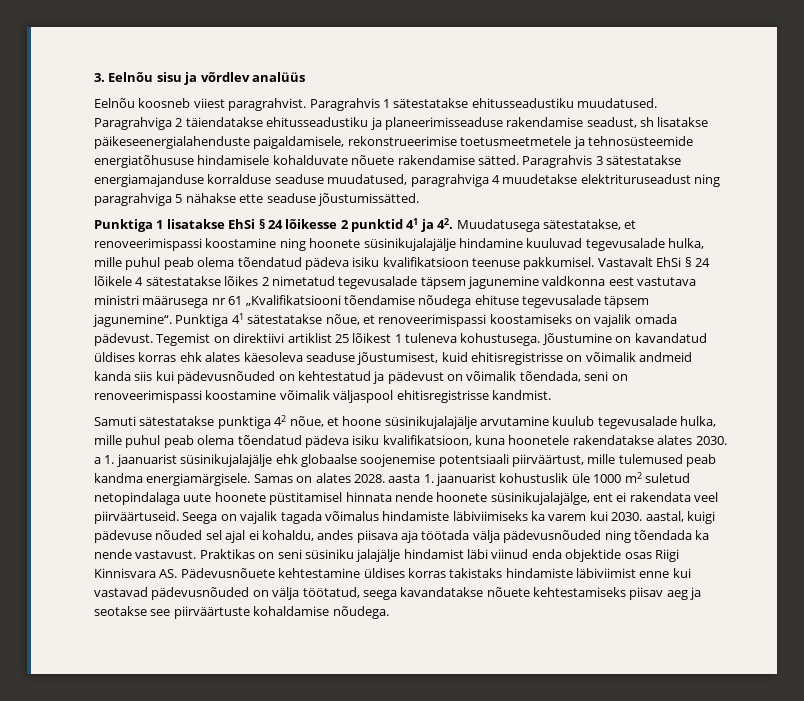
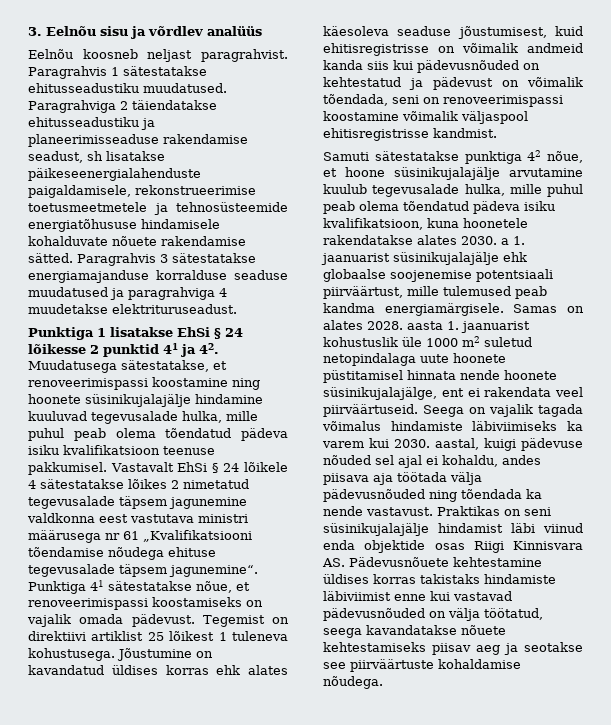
[193,98,225,108] viiest -> [147,49,193,62] neljast
[327,174,408,185] muudatused, -> [28,287,124,300] muudatused ja
[580,174,720,187] [94,193,419,206] elektrituruseadust ning paragrahviga 5 nähakse ette seaduse jõustumissätted. -> [112,304,237,314] elektrituruseadust.
[304,549,401,562] süsiniku jalajälje -> [323,523,429,536] süsinikujalajälje

